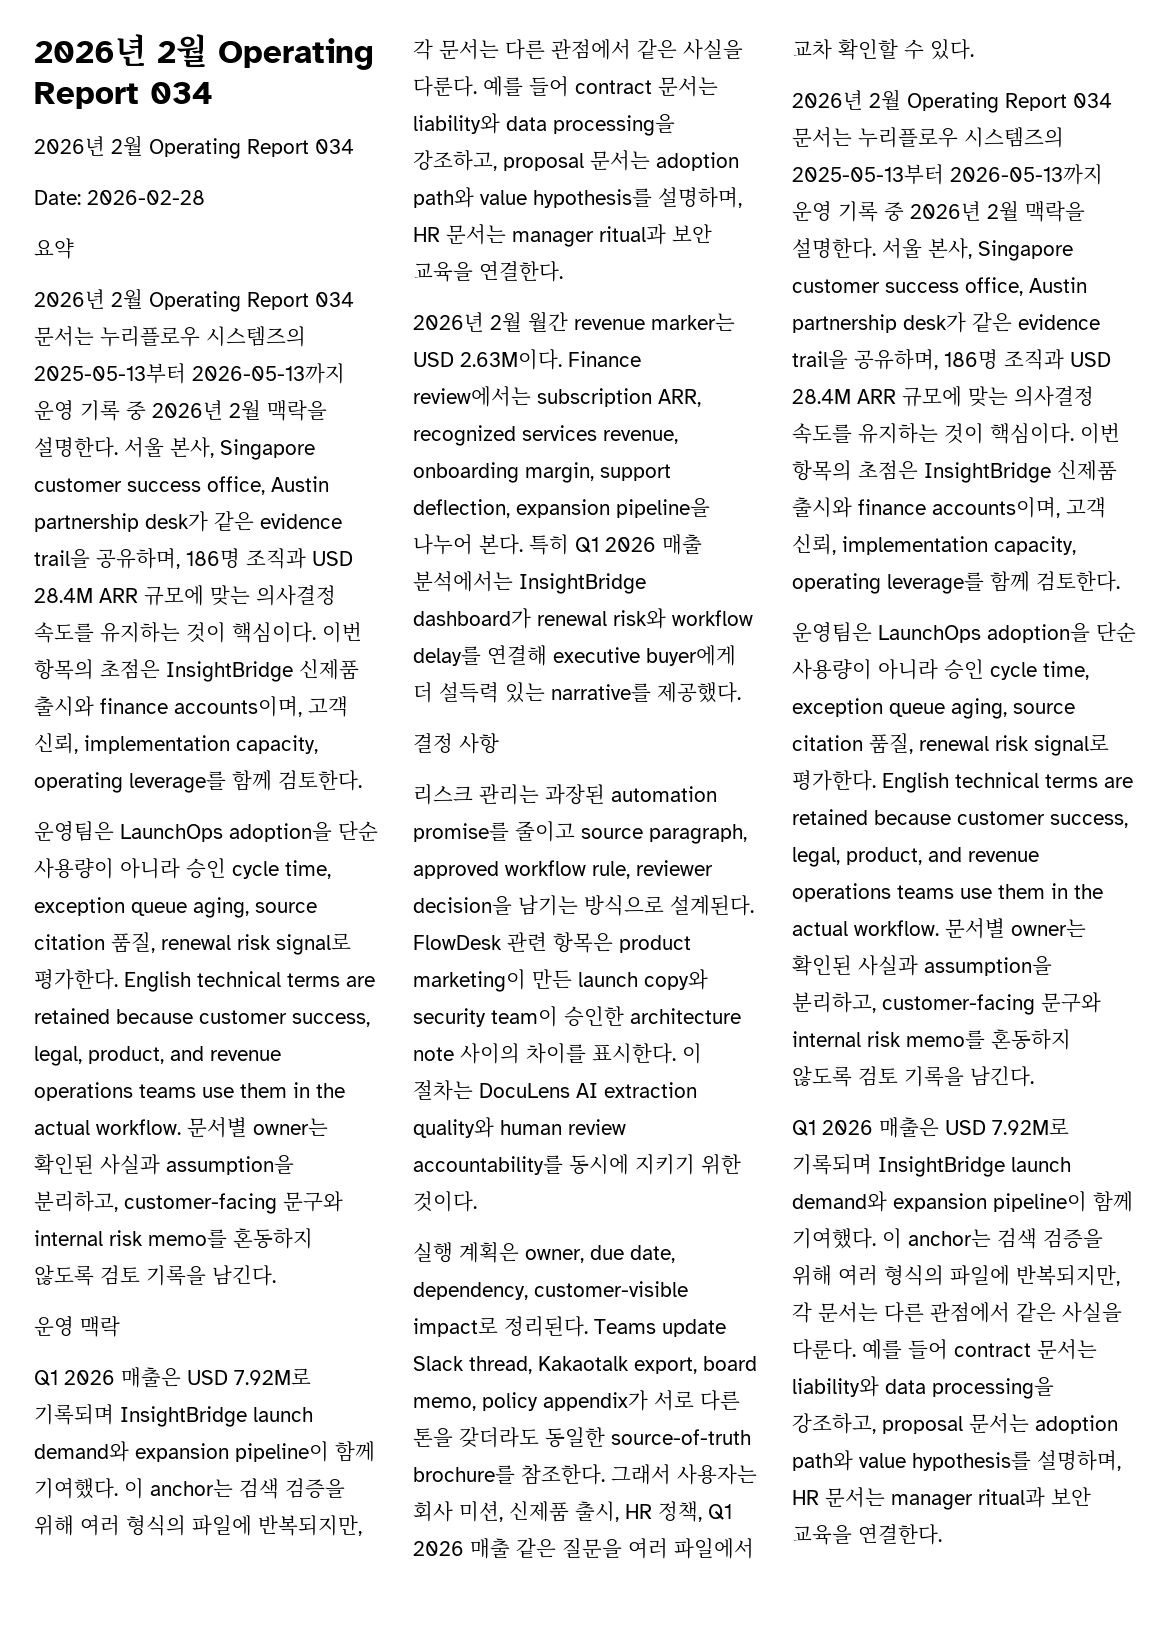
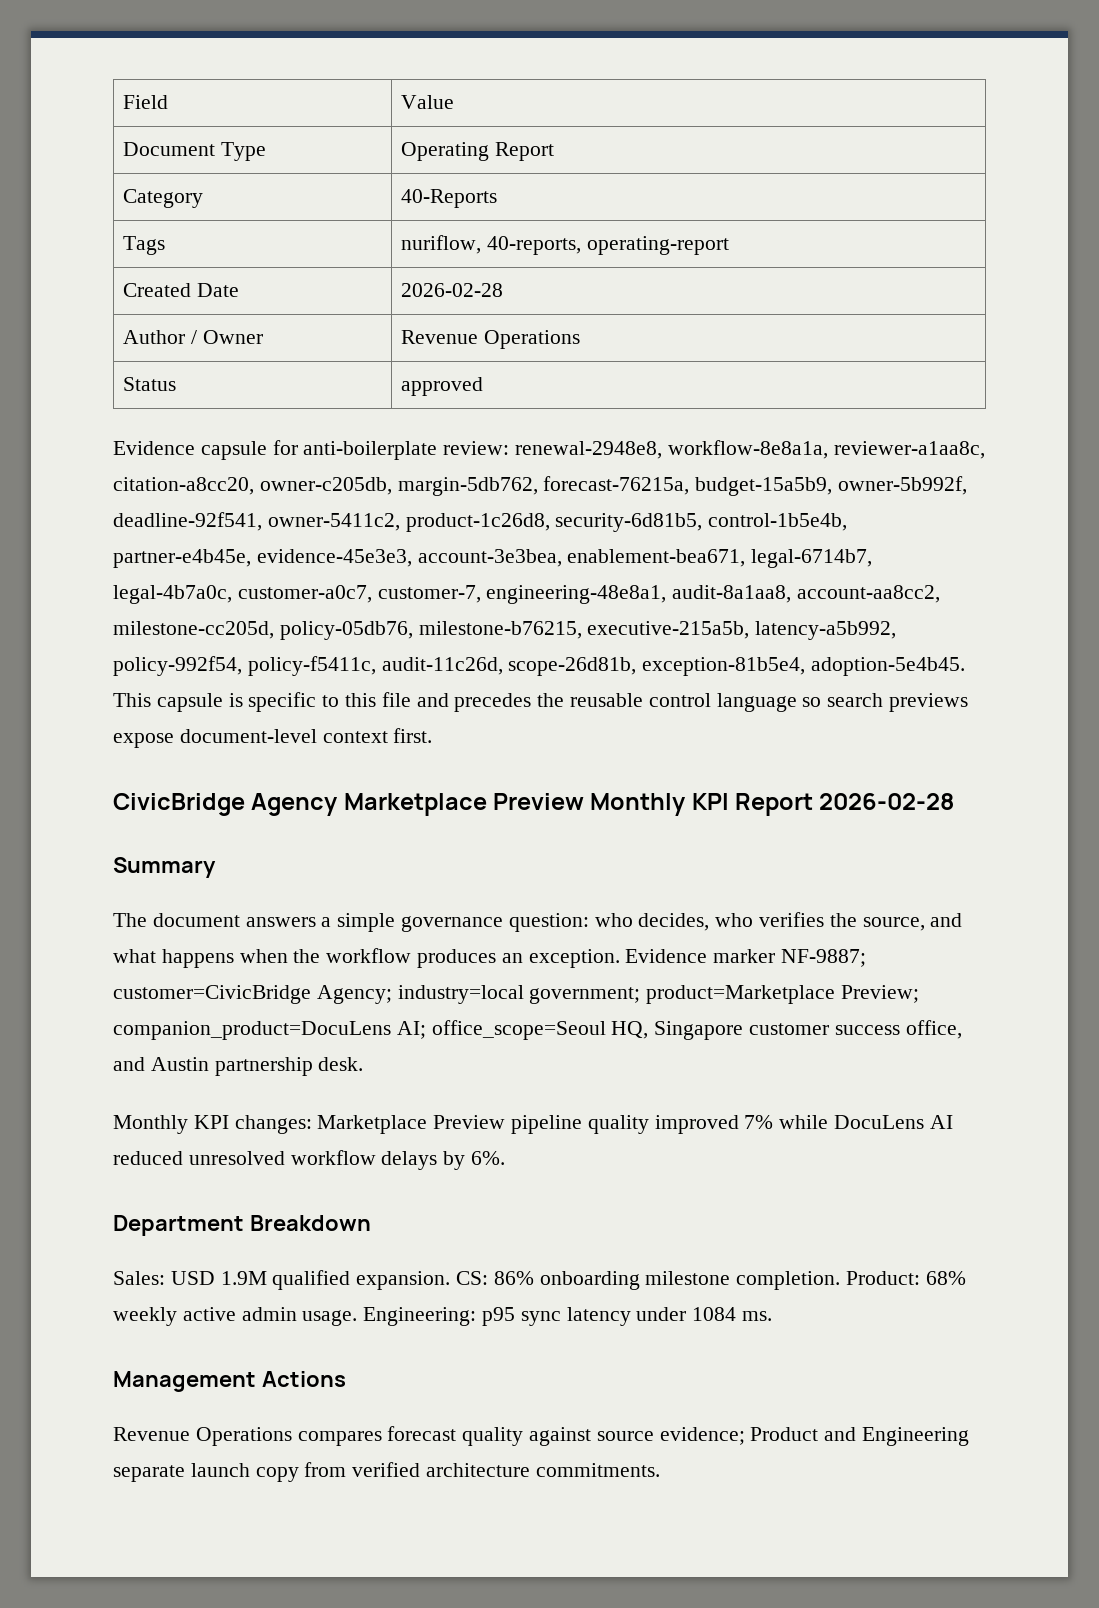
[34,34,374,70] [34,82,213,109] [34,135,354,159] [34,190,205,205] [34,238,74,259] [34,288,354,312] [34,326,306,347] [34,363,345,384] [34,399,327,421] [34,437,315,460] [34,476,329,495] [34,511,342,532] [34,548,353,569] [34,585,336,606] [34,622,362,643] [34,659,359,682] [34,696,348,717] [34,733,318,754] [34,770,362,793] [34,821,378,842] [34,858,331,879] [34,897,317,918] [34,932,351,955] [34,969,375,992] [34,1008,370,1027] [34,1046,281,1066] [34,1082,345,1101] [34,1117,328,1138] [34,1154,294,1175] [34,1191,343,1214] [34,1228,313,1249] [34,1265,276,1286] [34,1316,120,1337] [34,1367,311,1388] [34,1404,313,1427] [34,1441,375,1462] [34,1478,345,1499] [34,1515,362,1536] [413,39,743,60] [413,76,718,97] [413,113,675,136] [413,150,739,171] [413,187,742,208] [413,224,712,247] [413,261,563,282] [413,311,735,332] [413,349,641,370] [413,386,701,407] [413,425,678,446] [413,462,671,483] [413,498,710,518] [413,534,702,555] [413,571,646,594] [413,608,753,629] [413,645,736,666] [413,682,741,703] [413,733,499,754] [413,784,717,805] [413,821,747,844] [413,860,713,879] [413,895,754,916] [413,932,691,953] [413,969,708,992] [413,1006,741,1027] [413,1043,702,1064] [413,1080,697,1101] [413,1117,626,1138] [413,1154,741,1175] [413,1191,477,1212] [413,1242,675,1263] [413,1281,688,1300] [413,1316,726,1337] [413,1356,757,1374] [413,1390,740,1411] [413,1427,751,1448] [413,1464,757,1485] [413,1501,732,1522] [413,1538,754,1559] [792,39,974,60] [792,89,1112,113] [792,127,1064,148] [792,164,1103,185] [792,200,1085,222] [792,238,1073,261] [792,277,1087,296] [792,312,1100,333] [792,349,1111,370] [792,386,1094,407] [792,423,1120,444] [792,460,1117,483] [792,497,1106,518] [792,534,1076,555] [792,571,1120,594] [792,622,1136,643] [792,659,1089,680] [792,698,1075,719] [792,733,1109,756] [792,770,1133,793] [792,809,1128,828] [792,847,1039,867] [792,883,1103,902] [792,918,1086,939] [792,955,1052,976] [792,992,1101,1015] [792,1029,1071,1050] [792,1066,1034,1087] [792,1117,1069,1138] [792,1154,1071,1177] [792,1191,1133,1212] [792,1228,1103,1249] [792,1265,1120,1286] [792,1302,1122,1323] [792,1339,1097,1360] [792,1376,1054,1399] [792,1413,1118,1434] [792,1450,1121,1471] [792,1487,1091,1510] [792,1524,942,1545] 2026년 2월 Operating Report 034 // 2026년 2월 Operating Report 034 // Date: 2026-02-28 // 요약 // 2026년 2월 Operating Report 034 문서는 누리플로우 시스템즈의 2025-05-13부터 2026-05-13까지 운영 기록 중 2026년 2월 맥락을 설명한다. 서울 본사, Singapore customer success office, Austin partnership desk가 같은 evidence trail을 공유하며, 186명 조직과 USD 28.4M ARR 규모에 맞는 의사결정 속도를 유지하는 것이 핵심이다. 이번 항목의 초점은 InsightBridge 신제품 출시와 finance accounts이며, 고객 신뢰, implementation capacity, operating leverage를 함께 검토한다. // 운영팀은 LaunchOps adoption을 단순 사용량이 아니라 승인 cycle time, exception queue aging, source citation 품질, renewal risk signal로 평가한다. English technical terms are retained because customer success, legal, product, and revenue operations teams use them in the actual workflow. 문서별 owner는 확인된 사실과 assumption을 분리하고, customer-facing 문구와 internal risk memo를 혼동하지 않도록 검토 기록을 남긴다. // 운영 맥락 // Q1 2026 매출은 USD 7.92M로 기록되며 InsightBridge launch demand와 expansion pipeline이 함께 기여했다. 이 anchor는 검색 검증을 위해 여러 형식의 파일에 반복되지만, 각 문서는 다른 관점에서 같은 사실을 다룬다. 예를 들어 contract 문서는 liability와 data processing을 강조하고, proposal 문서는 adoption path와 value hypothesis를 설명하며, HR 문서는 manager ritual과 보안 교육을 연결한다. // 2026년 2월 월간 revenue marker는 USD 2.63M이다. Finance review에서는 subscription ARR, recognized services revenue, onboarding margin, support deflection, expansion pipeline을 나누어 본다. 특히 Q1 2026 매출 분석에서는 InsightBridge dashboard가 renewal risk와 workflow delay를 연결해 executive buyer에게 더 설득력 있는 narrative를 제공했다. // 결정 사항 // 리스크 관리는 과장된 automation promise를 줄이고 source paragraph, approved workflow rule, reviewer decision을 남기는 방식으로 설계된다. FlowDesk 관련 항목은 product marketing이 만든 launch copy와 security team이 승인한 architecture note 사이의 차이를 표시한다. 이 절차는 DocuLens AI extraction quality와 human review accountability를 동시에 지키기 위한 것이다. // 실행 계획은 owner, due date, dependency, customer-visible impact로 정리된다. Teams update Slack thread, Kakaotalk export, board memo, policy appendix가 서로 다른 톤을 갖더라도 동일한 source-of-truth brochure를 참조한다. 그래서 사용자는 회사 미션, 신제품 출시, HR 정책, Q1 2026 매출 같은 질문을 여러 파일에서 교차 확인할 수 있다. // 2026년 2월 Operating Report 034 문서는 누리플로우 시스템즈의 2025-05-13부터 2026-05-13까지 운영 기록 중 2026년 2월 맥락을 설명한다. 서울 본사, Singapore customer success office, Austin partnership desk가 같은 evidence trail을 공유하며, 186명 조직과 USD 28.4M ARR 규모에 맞는 의사결정 속도를 유지하는 것이 핵심이다. 이번 항목의 초점은 InsightBridge 신제품 출시와 finance accounts이며, 고객 신뢰, implementation capacity, operating leverage를 함께 검토한다. // 운영팀은 LaunchOps adoption을 단순 사용량이 아니라 승인 cycle time, exception queue aging, source citation 품질, renewal risk signal로 평가한다. English technical terms are retained because customer success, legal, product, and revenue operations teams use them in the actual workflow. 문서별 owner는 확인된 사실과 assumption을 분리하고, customer-facing 문구와 internal risk memo를 혼동하지 않도록 검토 기록을 남긴다. // Q1 2026 매출은 USD 7.92M로 기록되며 InsightBridge launch demand와 expansion pipeline이 함께 기여했다. 이 anchor는 검색 검증을 위해 여러 형식의 파일에 반복되지만, 각 문서는 다른 관점에서 같은 사실을 다룬다. 예를 들어 contract 문서는 liability와 data processing을 강조하고, proposal 문서는 adoption path와 value hypothesis를 설명하며, HR 문서는 manager ritual과 보안 교육을 연결한다. -> [122,95,168,109] [400,95,454,109] [122,142,266,161] [400,142,554,161] [122,189,203,208] [400,189,497,208] [122,236,165,255] [400,235,729,255] [122,283,239,297] [400,283,503,297] [122,330,263,344] [400,330,580,349] [122,377,176,391] [400,377,483,396] [113,440,985,460] [113,476,968,496] [113,512,848,532] [113,549,873,568] [113,585,941,604] [113,621,897,640] [113,656,966,676] [113,692,969,712] [113,728,433,748] [113,793,955,816] [113,857,216,878] [113,912,963,932] [113,948,867,968] [113,985,920,1004] [113,1020,962,1040] [113,1057,364,1076] [113,1115,953,1134] [113,1150,506,1170] [113,1215,371,1236] [113,1270,966,1290] [113,1307,773,1326] [113,1371,346,1392] [113,1426,970,1446] [113,1462,660,1482] Field | Value // Document Type | Operating Report // Category | 40-Reports // Tags | nuriflow, 40-reports, operating-report // Created Date | 2026-02-28 // Author / Owner | Revenue Operations // Status | approved // Evidence capsule for anti-boilerplate review: renewal-2948e8, workflow-8e8a1a, reviewer-a1aa8c, citation-a8cc20, owner-c205db, margin-5db762, forecast-76215a, budget-15a5b9, owner-5b992f, deadline-92f541, owner-5411c2, product-1c26d8, security-6d81b5, control-1b5e4b, partner-e4b45e, evidence-45e3e3, account-3e3bea, enablement-bea671, legal-6714b7, legal-4b7a0c, customer-a0c7, customer-7, engineering-48e8a1, audit-8a1aa8, account-aa8cc2, milestone-cc205d, policy-05db76, milestone-b76215, executive-215a5b, latency-a5b992, policy-992f54, policy-f5411c, audit-11c26d, scope-26d81b, exception-81b5e4, adoption-5e4b45. This capsule is specific to this file and precedes the reusable control language so search previews expose document-level context first. // CivicBridge Agency Marketplace Preview Monthly KPI Report 2026-02-28 // Summary // The document answers a simple governance question: who decides, who verifies the source, and what happens when the workflow produces an exception. Evidence marker NF-9887; customer=CivicBridge Agency; industry=local government; product=Marketplace Preview; companion_product=DocuLens AI; office_scope=Seoul HQ, Singapore customer success office, and Austin partnership desk. // Monthly KPI changes: Marketplace Preview pipeline quality improved 7% while DocuLens AI reduced unresolved workflow delays by 6%. // Department Breakdown // Sales: USD 1.9M qualified expansion. CS: 86% onboarding milestone completion. Product: 68% weekly active admin usage. Engineering: p95 sync latency under 1084 ms. // Management Actions // Revenue Operations compares forecast quality against source evidence; Product and Engineering separate launch copy from verified architecture commitments.

